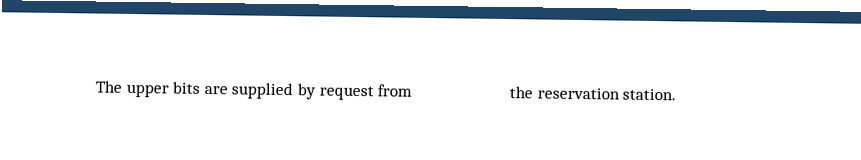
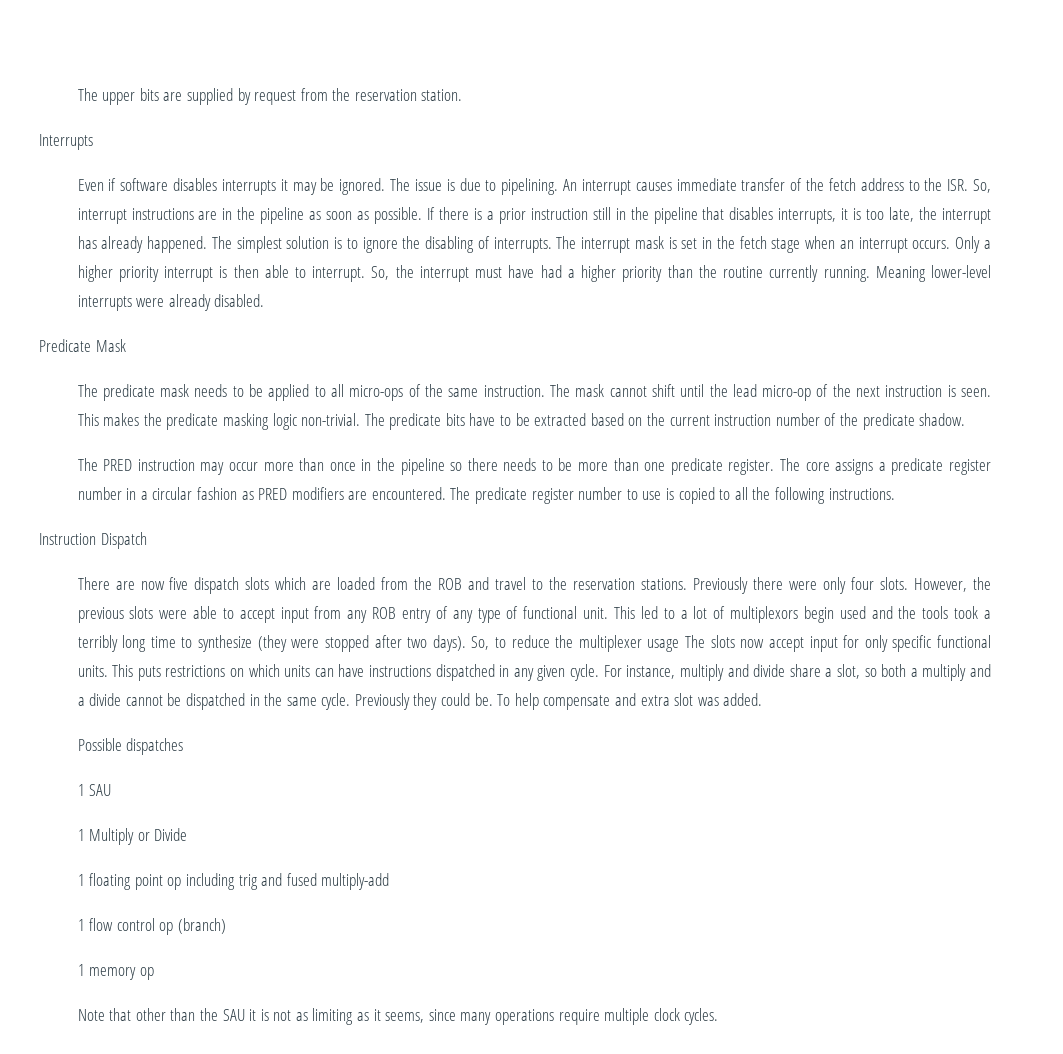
(677, 94) none -> [39,134,93,150] [77,178,992,195] [77,207,992,224] [77,236,991,253] [77,265,991,282] [77,294,265,311] [39,339,126,352] [77,384,991,401] [77,413,966,430] [77,458,992,475] [77,487,895,504] [39,532,147,549] [77,577,992,594] [77,606,991,623] [77,635,992,652] [77,664,991,681] [77,693,763,710] [77,738,184,755] [77,784,112,796] [77,828,188,845] [77,873,390,890] [77,918,226,935] [77,964,154,980] [77,1008,719,1025] // Interrupts // Even if software disables interrupts it may be ignored. The issue is due to pipelining. An interrupt causes immediate transfer of the fetch address to the ISR. So, interrupt instructions are in the pipeline as soon as possible. If there is a prior instruction still in the pipeline that disables interrupts, it is too late, the interrupt has already happened. The simplest solution is to ignore the disabling of interrupts. The interrupt mask is set in the fetch stage when an interrupt occurs. Only a higher priority interrupt is then able to interrupt. So, the interrupt must have had a higher priority than the routine currently running. Meaning lower-level interrupts were already disabled. // Predicate Mask // The predicate mask needs to be applied to all micro-ops of the same instruction. The mask cannot shift until the lead micro-op of the next instruction is seen. This makes the predicate masking logic non-trivial. The predicate bits have to be extracted based on the current instruction number of the predicate shadow. // The PRED instruction may occur more than once in the pipeline so there needs to be more than one predicate register. The core assigns a predicate register number in a circular fashion as PRED modifiers are encountered. The predicate register number to use is copied to all the following instructions. // Instruction Dispatch // There are now five dispatch slots which are loaded from the ROB and travel to the reservation stations. Previously there were only four slots. However, the previous slots were able to accept input from any ROB entry of any type of functional unit. This led to a lot of multiplexors begin used and the tools took a terribly long time to synthesize (they were stopped after two days). So, to reduce the multiplexer usage The slots now accept input for only specific functional units. This puts restrictions on which units can have instructions dispatched in any given cycle. For instance, multiply and divide share a slot, so both a multiply and a divide cannot be dispatched in the same cycle. Previously they could be. To help compensate and extra slot was added. // Possible dispatches // 1 SAU // 1 Multiply or Divide // 1 floating point op including trig and fused multiply-add // 1 flow control op (branch) // 1 memory op // Note that other than the SAU it is not as limiting as it seems, since many operations require multiple clock cycles.

